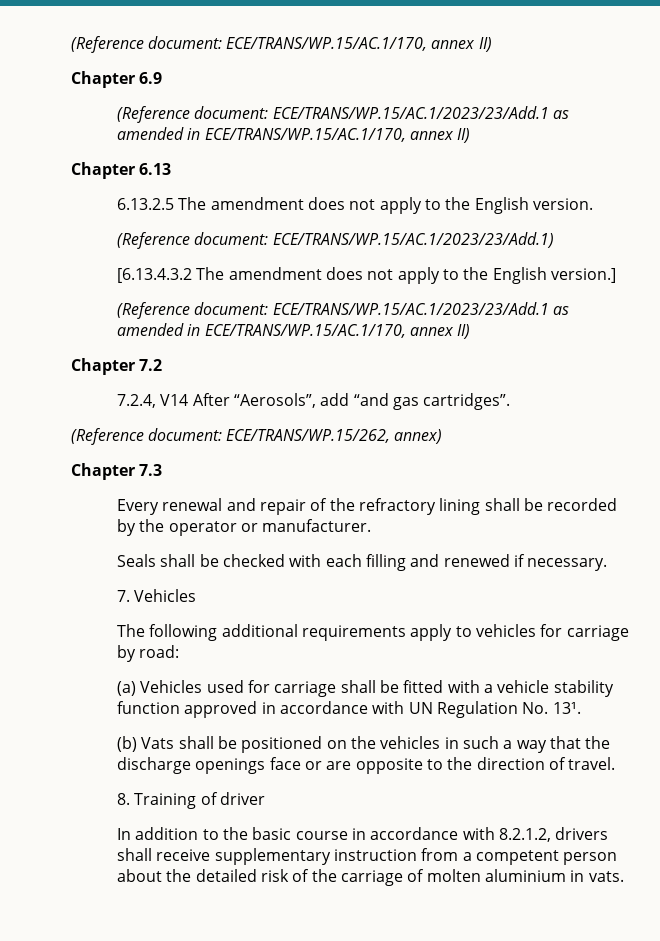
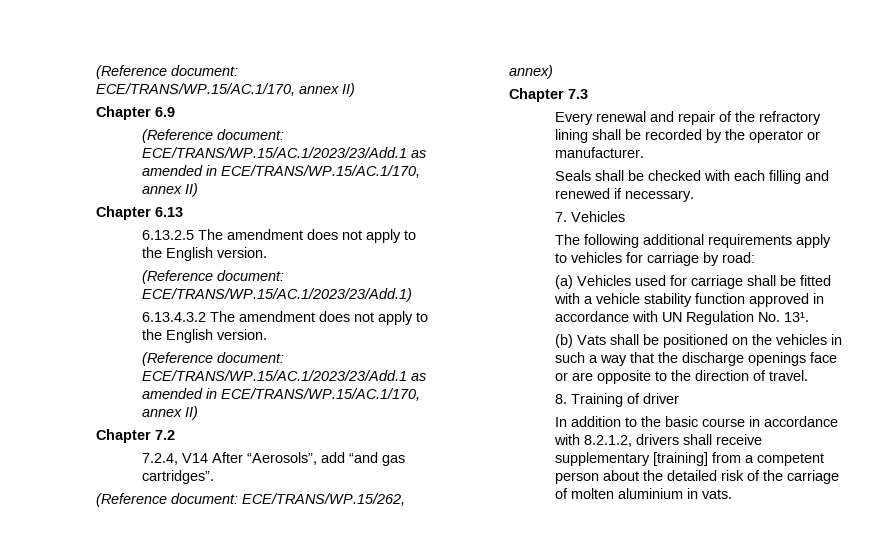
[117,267,616,284] [6.13.4.3.2 The amendment does not apply to the English version.] -> [141,311,428,325] [141,329,267,343] 6.13.4.3.2 The amendment does not apply to the English version.
[334,849,418,861] instruction -> [652,452,708,466] [training]

